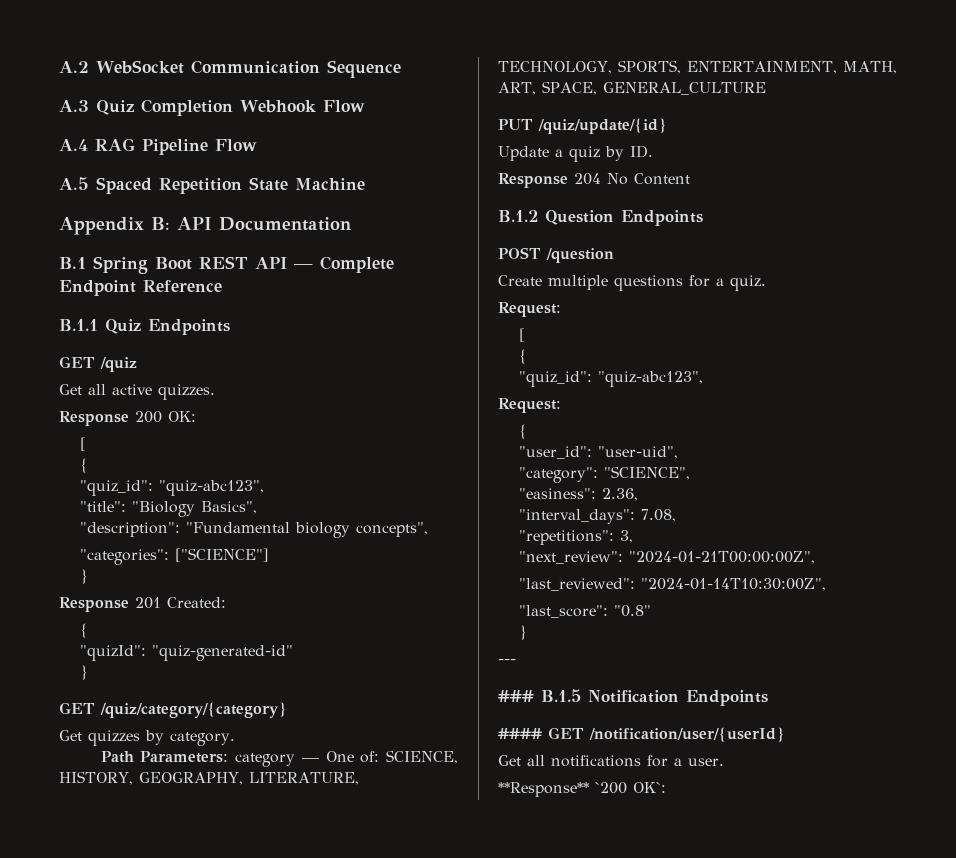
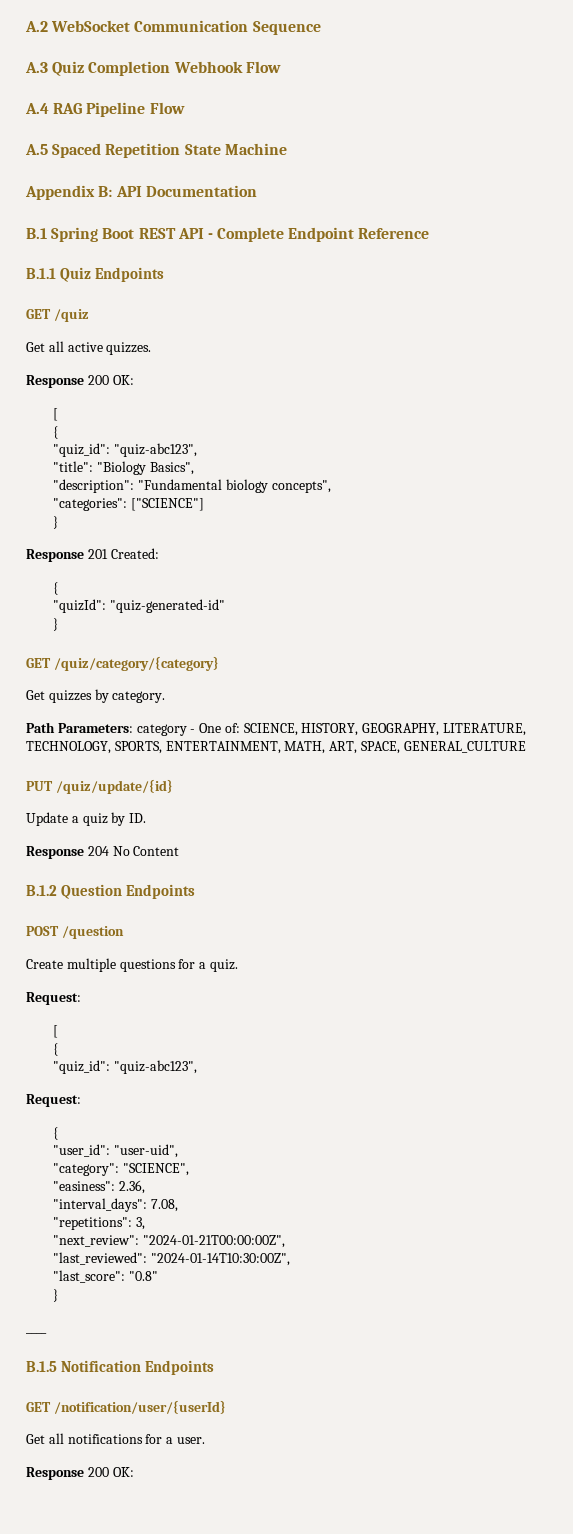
[294,264,313,269] — -> [207,233,213,239] -
[301,758,319,762] — -> [190,729,196,733] -
[498,659,516,664] [498,690,534,702] --- // ### -> [26,1332,47,1334] ____ //
[498,728,542,739] #### -> (214, 1367) none
[498,782,666,797] **Response** `200 OK`: -> [26,1467,134,1480] Response 200 OK:

